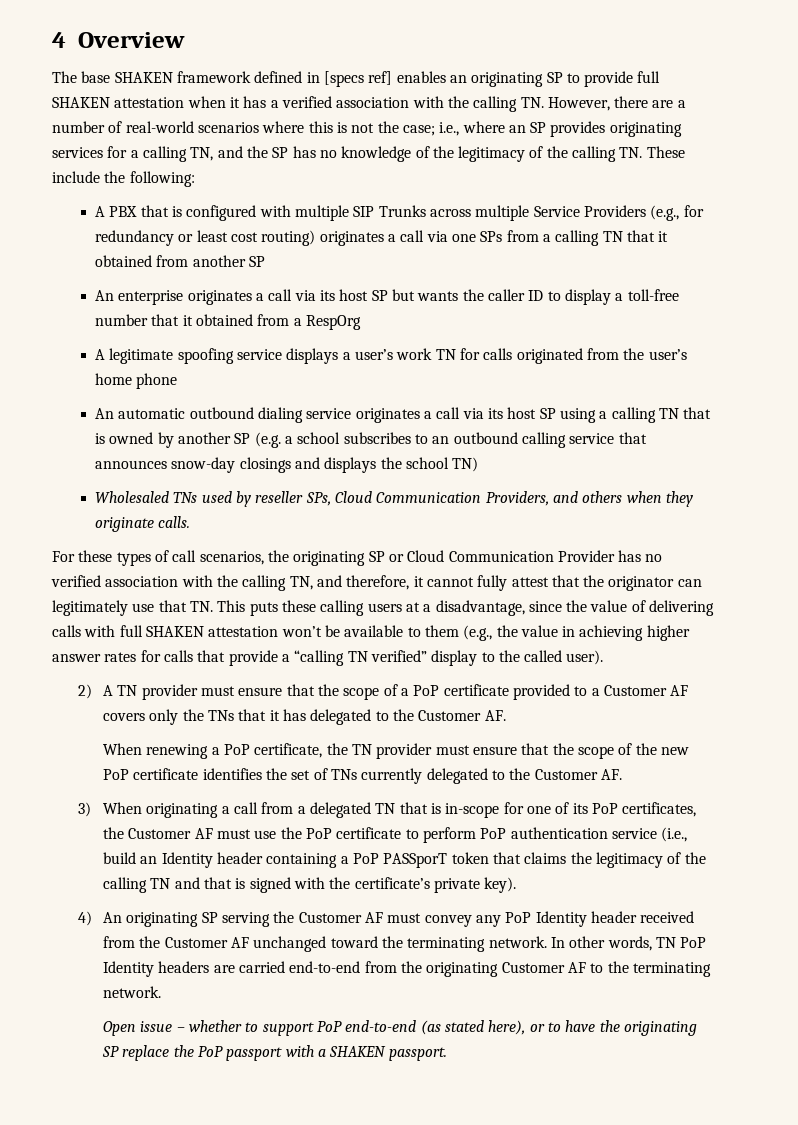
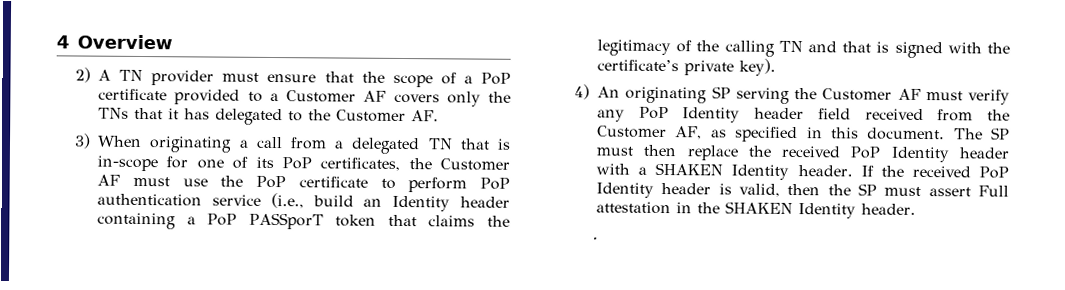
[52,71,661,87] [52,96,686,112] [52,121,682,137] [52,146,685,162] [52,171,195,187] [95,205,704,221] [95,230,669,246] [95,255,266,267] [95,289,679,305] [95,314,362,330] [95,348,687,364] [95,373,178,389] [95,407,712,423] [95,432,647,448] [95,457,479,473] [95,491,693,507] [95,516,191,532] [52,550,663,566] [51,575,702,591] [52,600,715,616] [52,625,690,641] [52,650,604,666] // The base SHAKEN framework defined in [specs ref] enables an originating SP to provide full SHAKEN attestation when it has a verified association with the calling TN. However, there are a number of real-world scenarios where this is not the case; i.e., where an SP provides originating services for a calling TN, and the SP has no knowledge of the legitimacy of the calling TN. These include the following: // A PBX that is configured with multiple SIP Trunks across multiple Service Providers (e.g., for redundancy or least cost routing) originates a call via one SPs from a calling TN that it obtained from another SP // An enterprise originates a call via its host SP but wants the caller ID to display a toll-free number that it obtained from a RespOrg // A legitimate spoofing service displays a user’s work TN for calls originated from the user’s home phone // An automatic outbound dialing service originates a call via its host SP using a calling TN that is owned by another SP (e.g. a school subscribes to an outbound calling service that announces snow-day closings and displays the school TN) // Wholesaled TNs used by reseller SPs, Cloud Communication Providers, and others when they originate calls. // For these types of call scenarios, the originating SP or Cloud Communication Provider has no verified association with the calling TN, and therefore, it cannot fully attest that the originator can legitimately use that TN. This puts these calling users at a disadvantage, since the value of delivering calls with full SHAKEN attestation won’t be available to them (e.g., the value in achieving higher answer rates for calls that provide a “calling TN verified” display to the called user). -> (173, 42) none
[103,743,689,759] [103,768,622,784] // When renewing a PoP certificate, the TN provider must ensure that the scope of the new PoP certificate identifies the set of TNs currently delegated to the Customer AF. -> (440, 116) none
[424,915,472,927] convey -> [968,89,1010,105] verify
(637, 917) none -> [817,108,851,120] field
[230,936,707,952] [103,961,711,977] [103,986,162,998] [103,1020,697,1036] [102,1045,447,1061] AF unchanged toward the terminating network. In other words, TN PoP Identity headers are carried end-to-end from the originating Customer AF to the terminating network. // Open issue – whether to support PoP end-to-end (as stated here), or to have the originating SP replace the PoP passport with a SHAKEN passport. -> [675,126,1010,143] [596,144,1009,163] [596,162,1009,180] [596,182,1009,198] [596,201,917,219] [592,236,599,240] AF, as specified in this document. The SP must then replace the received PoP Identity header with a SHAKEN Identity header. If the received PoP Identity header is valid, then the SP must assert Full attestation in the SHAKEN Identity header. // .

